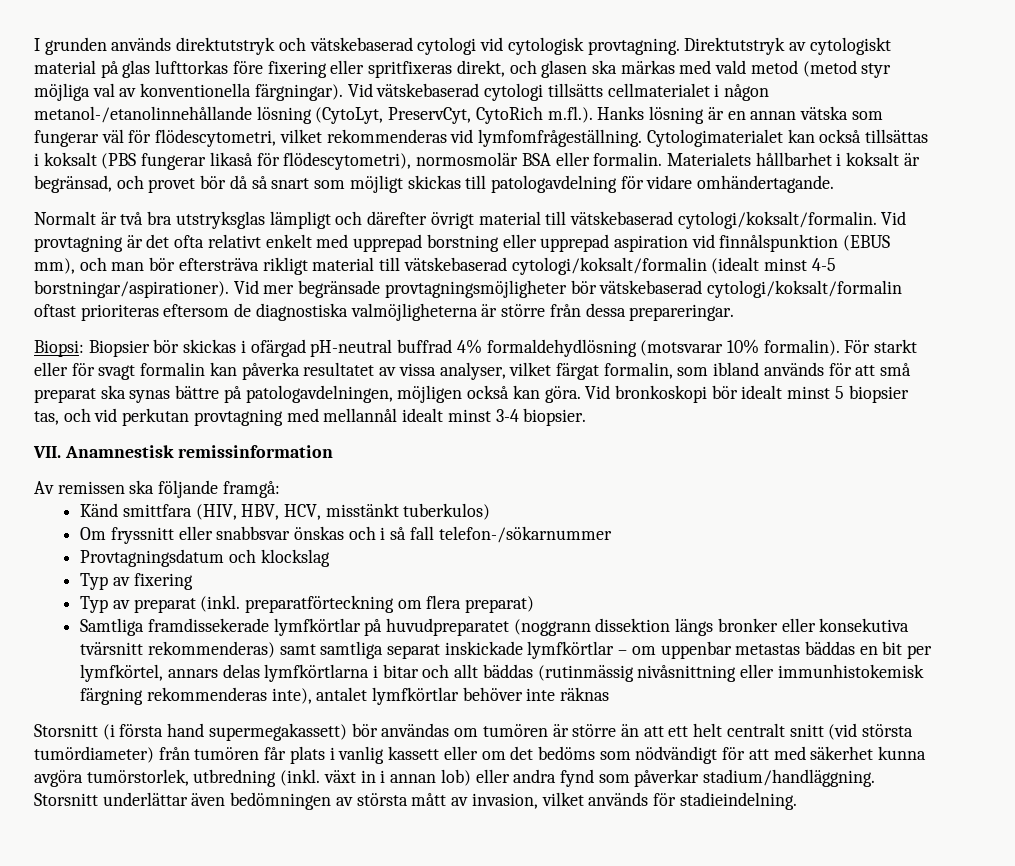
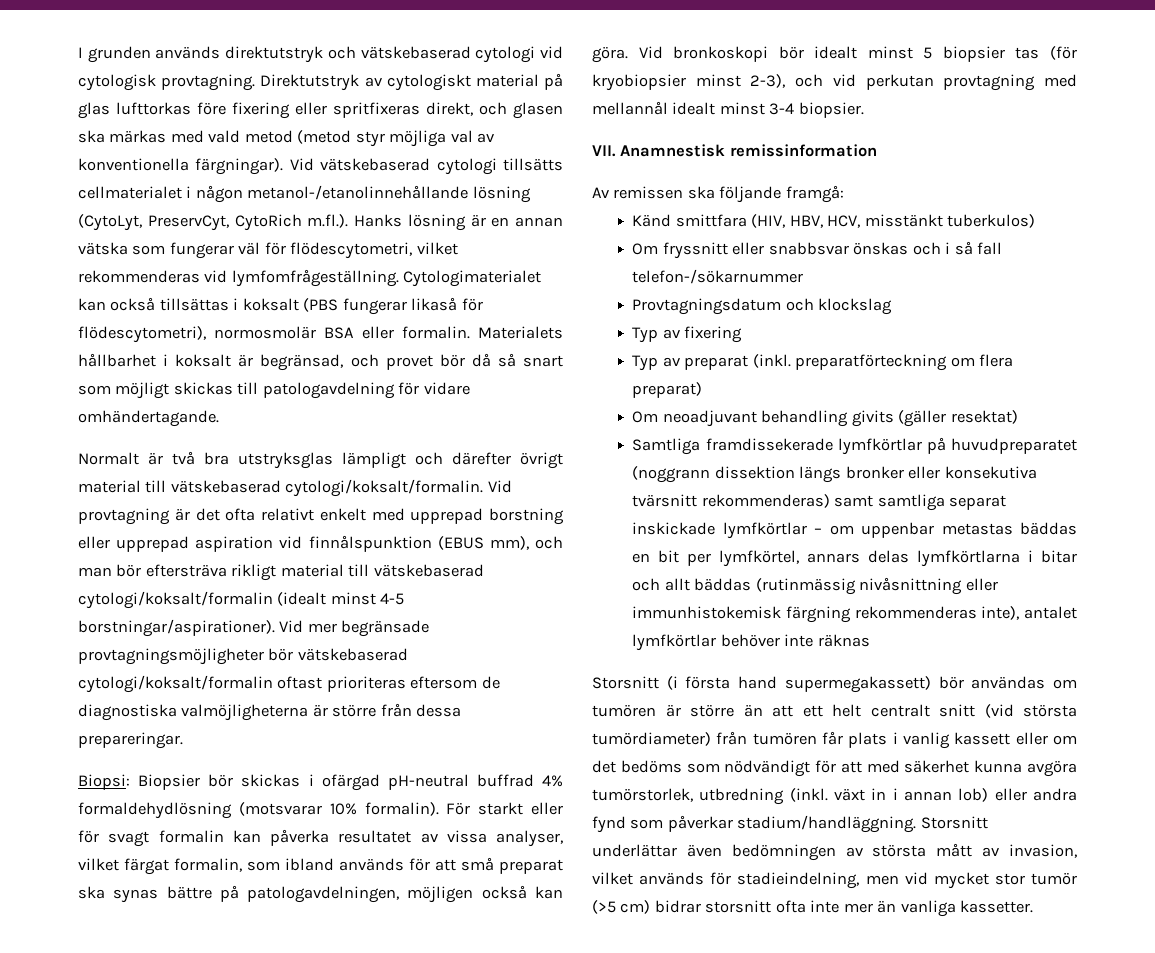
[34,411,59,425] tas, -> [1015,46,1077,60] [592,74,786,91] tas (för kryobiopsier minst 2-3),
(535, 604) none -> [632,410,1018,427] // Om neoadjuvant behandling givits (gäller resektat)
[679,792,797,810] stadieindelning. -> [737,872,1077,889] [592,900,1034,917] stadieindelning, men vid mycket stor tumör (>5 cm) bidrar storsnitt ofta inte mer än vanliga kassetter.

